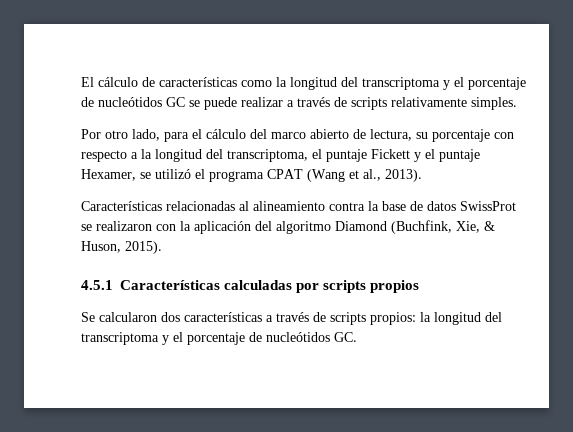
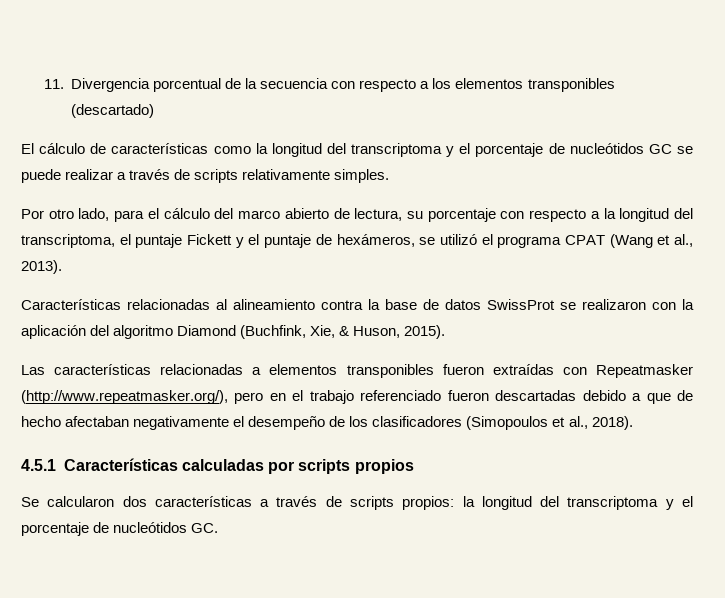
(81, 82) none -> [43,78,615,92] [71,104,155,118] 11. Divergencia porcentual de la secuencia con respecto a los elementos transponibles (descartado) //
[81,169,136,181] Hexamer, -> [315,234,415,247] de hexámeros,
(162, 247) none -> [21,364,693,378] [21,390,694,404] [21,416,633,430] // Las características relacionadas a elementos transponibles fueron extraídas con Repeatmasker (http://www.repeatmasker.org/), pero en el trabajo referenciado fueron descartadas debido a que de hecho afectaban negativamente el desempeño de los clasificadores (Simopoulos et al., 2018).

